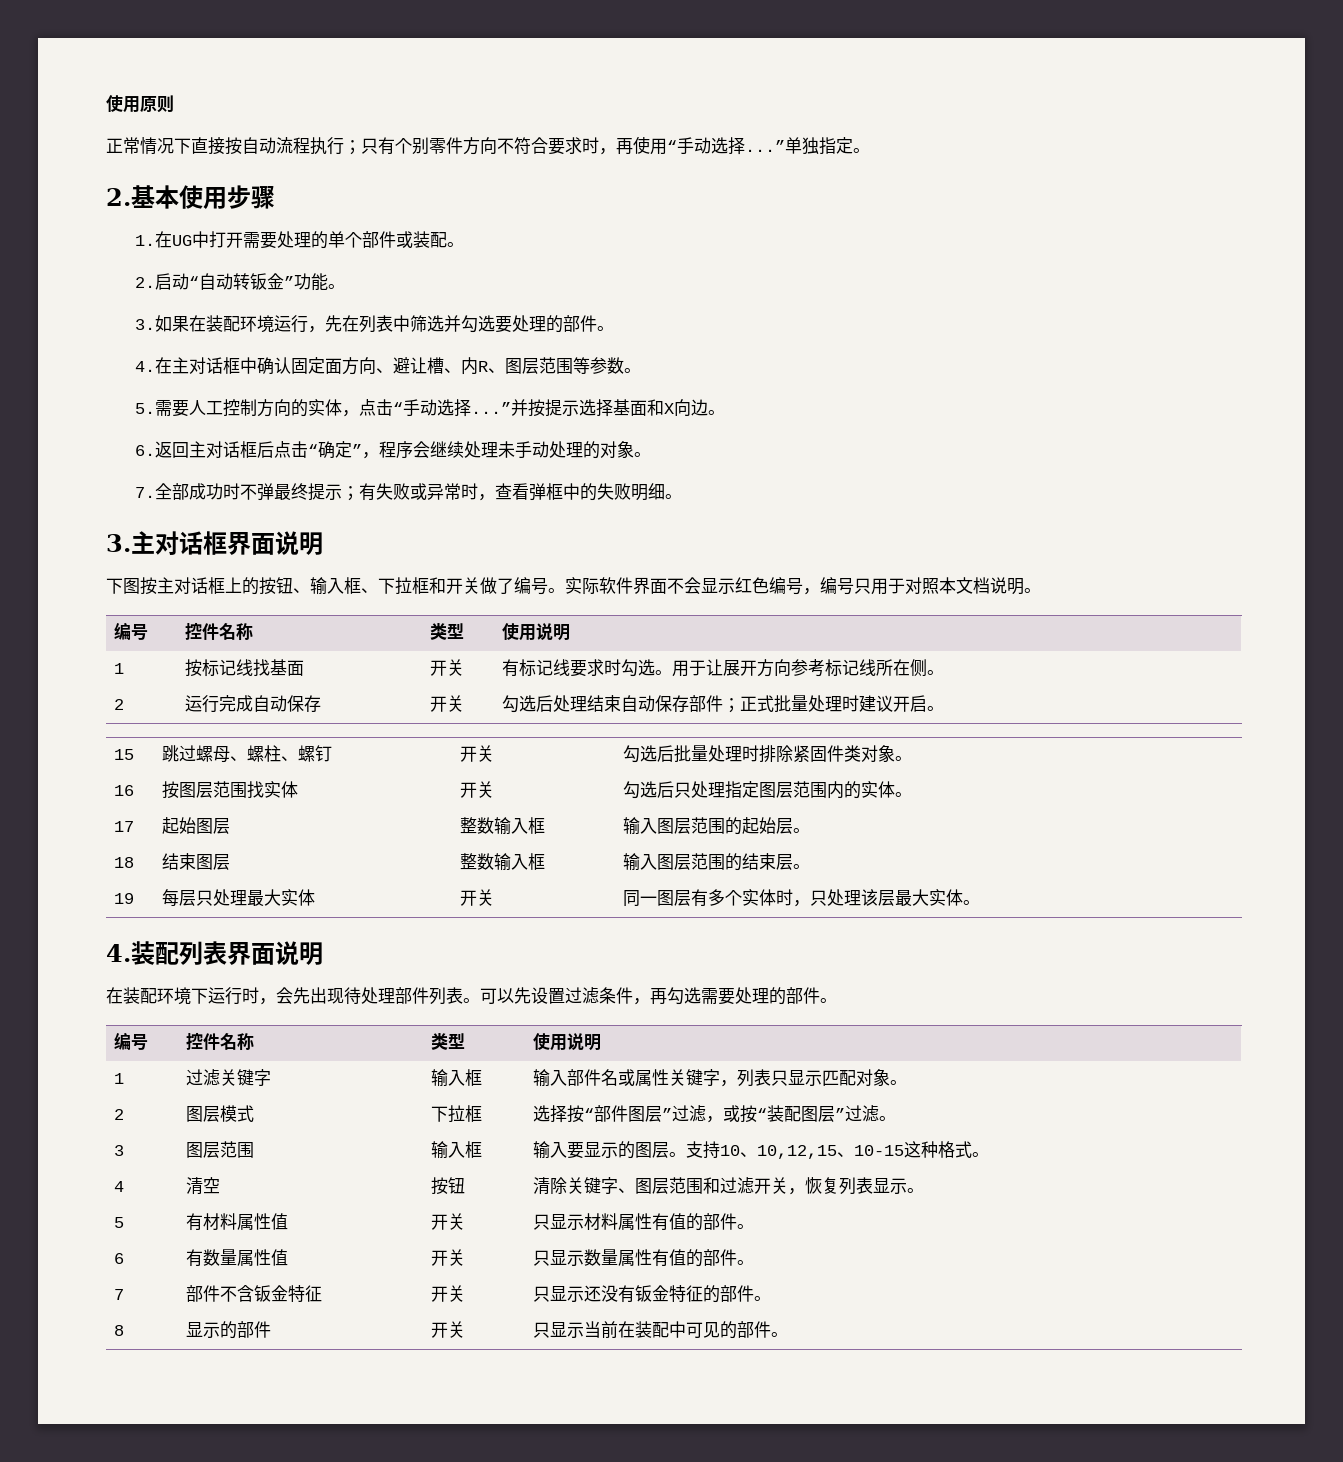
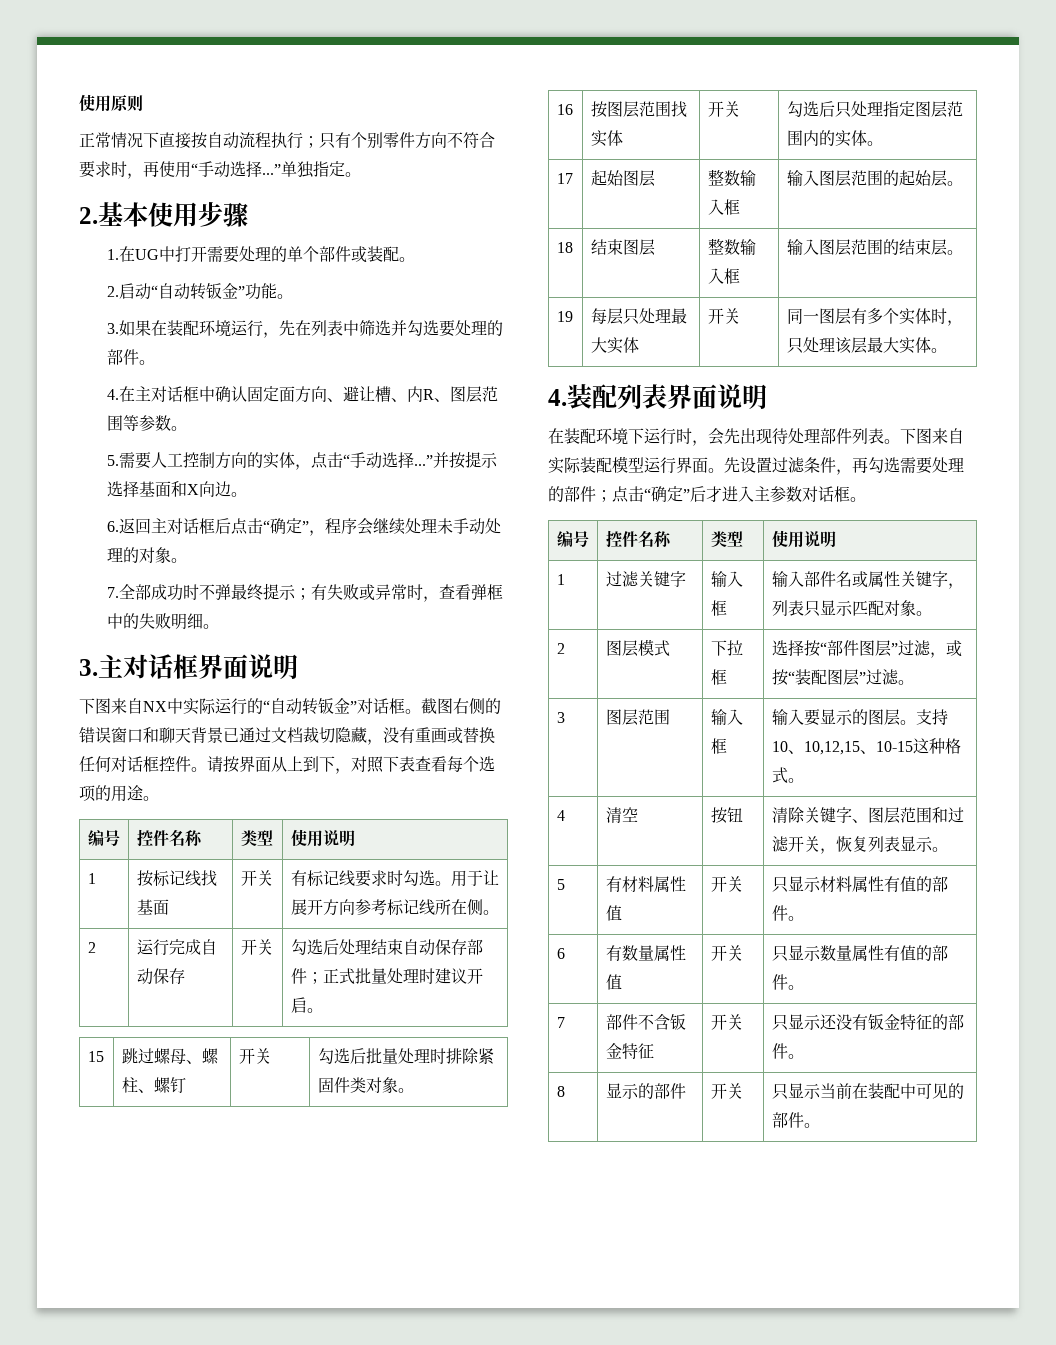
[140,577,1024,595] 按主对话框上的按钮、输入框、下拉框和开关做了编号。实际软件界面不会显示红色编号，编号只用于对照本文档说明 -> [111,698,501,715] [79,727,495,745] [79,756,495,774] [79,785,143,802] 来自NX中实际运行的“自动转钣金”对话框。截图右侧的错误窗口和聊天背景已通过文档裁切隐藏，没有重画或替换任何对话框控件。请按界面从上到下，对照下表查看每个选项的用途
[480,988,514,1004] 可以 -> [900,428,964,444] [548,456,724,474] 下图来自实际装配模型运行界面。
(820, 995) none -> [596,486,850,503] ；点击“确定”后才进入主参数对话框

